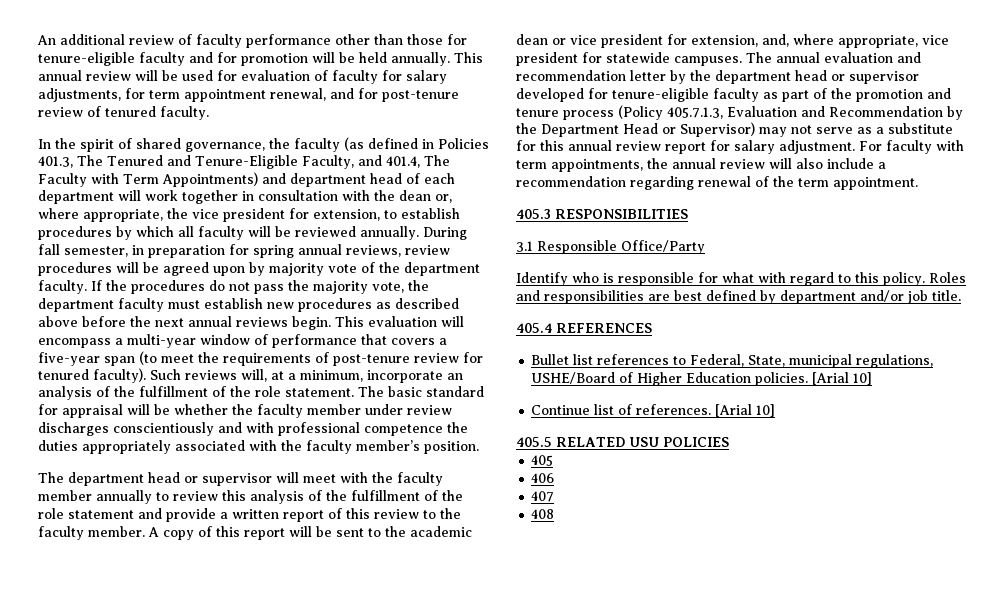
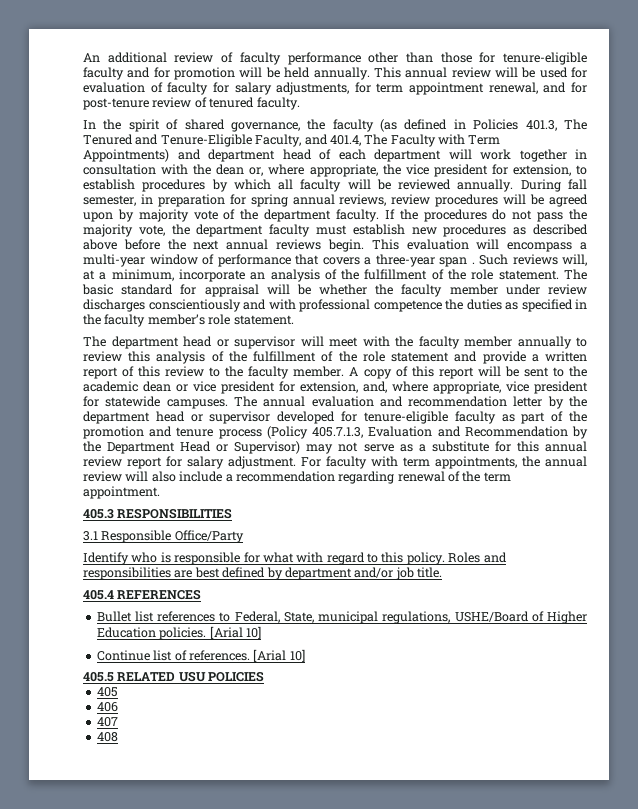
[38,351,483,366] [38,368,146,383] five-year span (to meet the requirements of post-tenure review for tenured faculty). -> [375,254,475,267] three-year span .
[82,440,277,454] appropriately associated with -> [505,299,587,312] as specified in
[424,441,479,454] position. -> [208,314,294,325] role statement.

